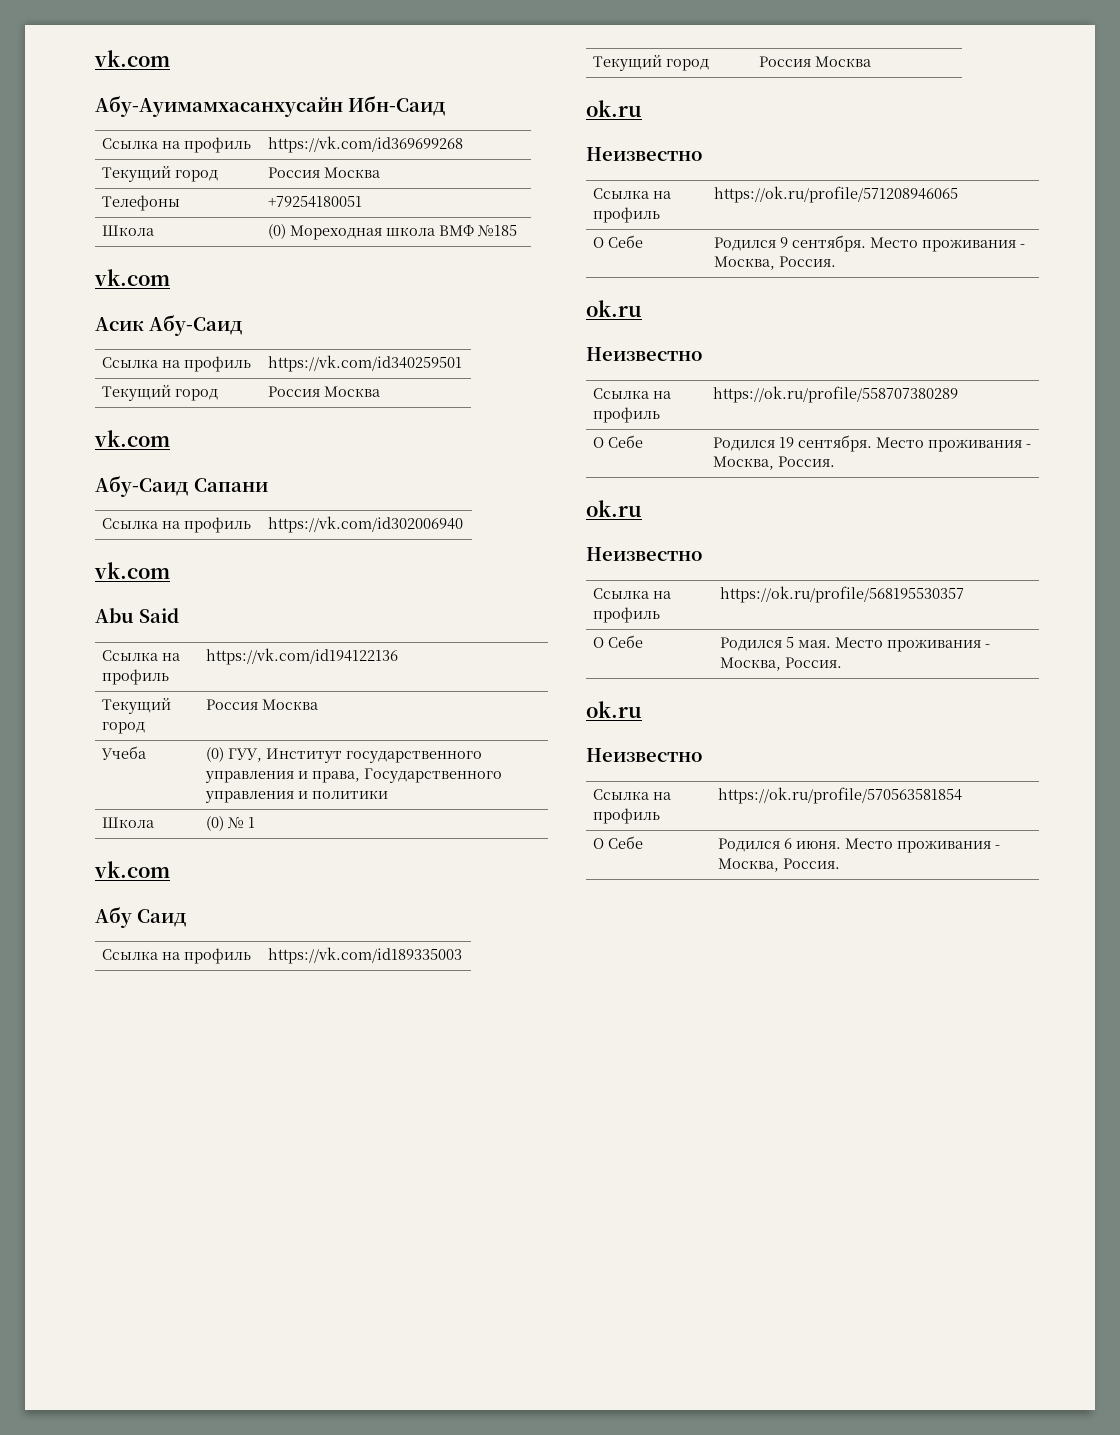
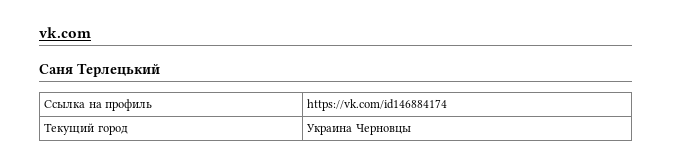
[94,50,170,67] [95,95,446,117] [102,137,252,153] [268,136,464,153] [102,166,219,182] [268,167,381,178] [102,195,181,211] [268,196,363,208] [102,225,155,236] [268,224,518,240] [94,269,170,286] [95,314,243,336] [102,356,252,372] [268,355,463,372] [102,385,219,401] [268,386,381,397] [94,430,170,447] [95,475,268,497] [102,517,252,533] [268,516,464,533] [94,562,170,579] [95,608,179,623] [102,650,181,661] [102,669,170,685] [206,648,399,665] [102,698,172,714] [102,722,146,734] [206,699,319,710] [101,746,147,760] [206,747,483,763] [205,768,503,783] [205,790,389,803] [102,817,155,828] [206,816,256,831] [94,861,170,878] [95,906,187,928] [102,948,252,964] [268,947,463,964] [593,55,710,71] [759,56,872,67] [586,100,642,117] [586,147,703,161] [593,188,672,199] [593,207,661,223] [714,186,959,203] [593,235,644,248] [714,235,1026,252] [714,256,837,270] [586,300,642,317] [586,347,703,361] [593,388,672,399] [593,407,661,423] [713,386,959,403] [593,435,644,448] [713,435,1032,452] [713,456,836,470] [586,500,642,517] [586,547,703,561] [593,588,672,599] [593,607,661,623] [720,586,965,603] [593,635,644,648] [720,637,991,652] [720,657,843,671] [586,701,642,718] [586,748,703,762] [593,789,672,800] [593,808,661,824] [718,787,963,804] [593,836,644,849] [718,838,1001,853] [718,858,841,872] vk.com // Абу-Ауимамхасанхусайн Ибн-Саид // Ссылка на профиль | https://vk.com/id369699268 // Текущий город | Россия Москва // Телефоны | +79254180051 // Школа | (0) Мореходная школа ВМФ №185 // vk.com // Асик Абу-Саид // Ссылка на профиль | https://vk.com/id340259501 // Текущий город | Россия Москва // vk.com // Абу-Саид Сапани // Ссылка на профиль | https://vk.com/id302006940 // vk.com // Abu Said // Ссылка на профиль | https://vk.com/id194122136 // Текущий город | Россия Москва // Учеба | (0) ГУУ, Институт государственного управления и права, Государственного управления и политики // Школа | (0) № 1 // vk.com // Абу Саид // Ссылка на профиль | https://vk.com/id189335003 // Текущий город | Россия Москва // ok.ru // Неизвестно // Ссылка на профиль | https://ok.ru/profile/571208946065 // О Себе | Родился 9 сентября. Место проживания - Москва, Россия. // ok.ru // Неизвестно // Ссылка на профиль | https://ok.ru/profile/558707380289 // О Себе | Родился 19 сентября. Место проживания - Москва, Россия. // ok.ru // Неизвестно // Ссылка на профиль | https://ok.ru/profile/568195530357 // О Себе | Родился 5 мая. Место проживания - Москва, Россия. // ok.ru // Неизвестно // Ссылка на профиль | https://ok.ru/profile/570563581854 // О Себе | Родился 6 июня. Место проживания - Москва, Россия. -> [39,27,91,38] [39,63,160,77] [44,99,152,111] [307,99,448,111] [44,123,128,135] [306,124,411,135] vk.com // Саня Терлецький // Ссылка на профиль | https://vk.com/id146884174 // Текущий город | Украина Черновцы

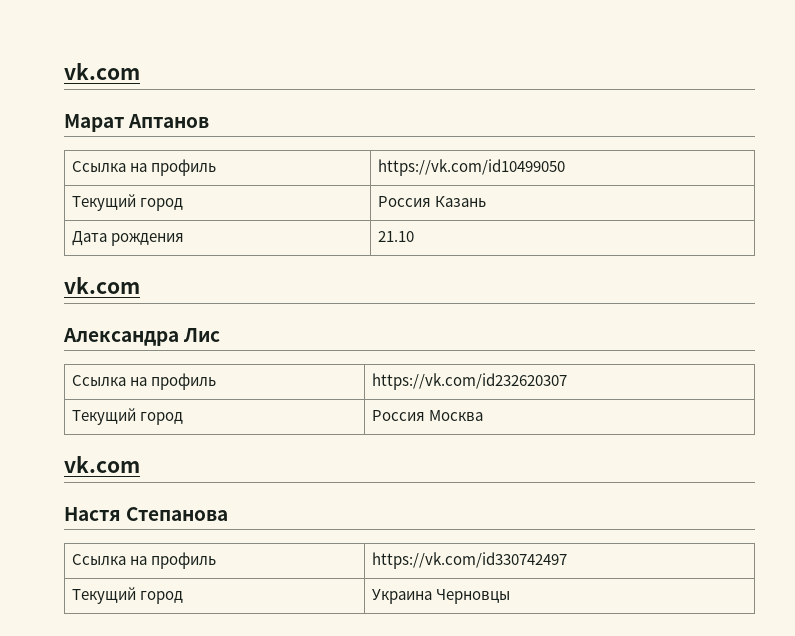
[39,27,91,38] [39,63,160,77] [44,99,152,111] [307,99,448,111] vk.com // Саня Терлецький // Ссылка на профиль | https://vk.com/id146884174 -> [64,63,140,80] [64,114,210,132] [71,159,216,176] [377,159,565,176] [71,194,183,211] [377,196,486,207] [71,231,184,246] [377,231,414,242] [64,277,140,294] [63,328,221,346] [71,373,216,390] [371,373,567,390] [71,408,183,425] [371,410,483,421] [64,456,140,473] [64,507,229,521] [71,552,216,569] [371,552,567,569] vk.com // Марат Аптанов // Ссылка на профиль | https://vk.com/id10499050 // Текущий город | Россия Казань // Дата рождения | 21.10 // vk.com // Александра Лис // Ссылка на профиль | https://vk.com/id232620307 // Текущий город | Россия Москва // vk.com // Настя Степанова // Ссылка на профиль | https://vk.com/id330742497

